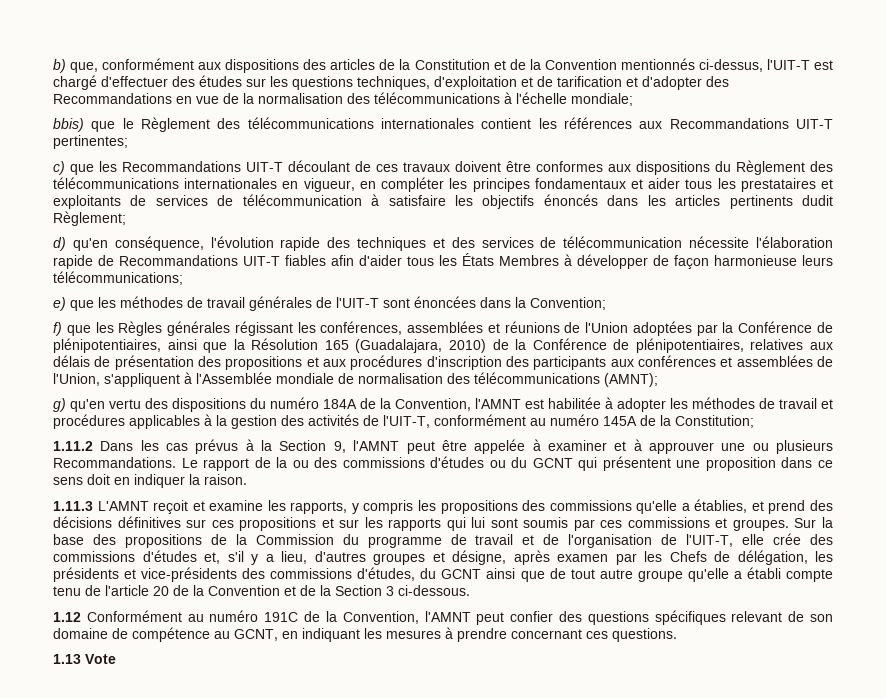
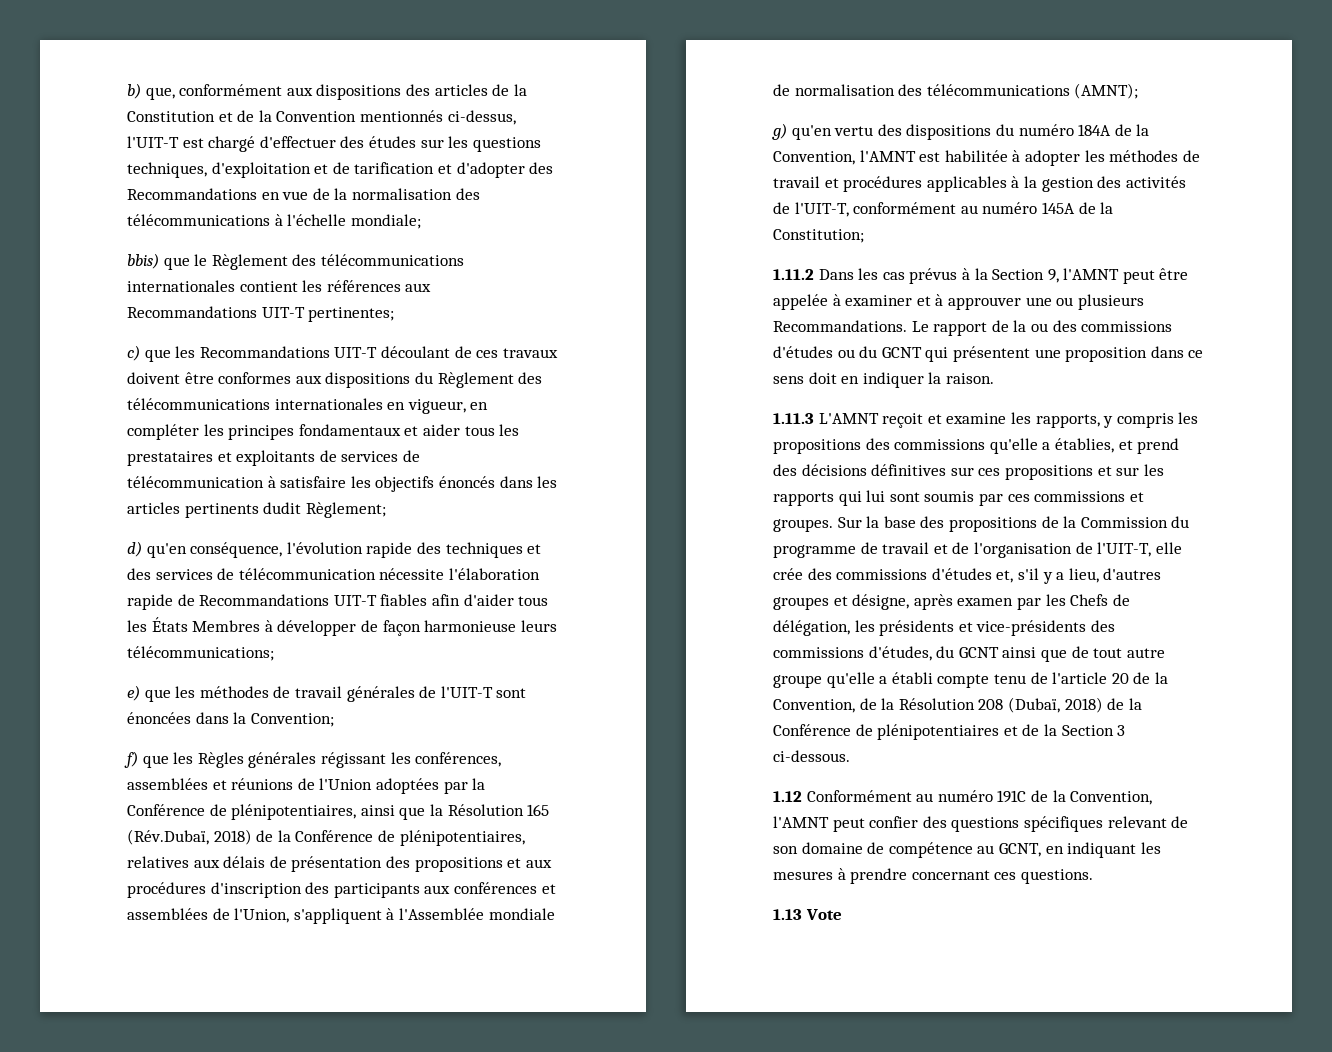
[355,339,486,353] (Guadalajara, 2010) -> [127,829,252,845] (Rév.Dubaï, 2018)
[208,585,280,596] Convention -> [773,697,1142,713] [773,724,1000,740] Convention, de la Résolution 208 (Dubaï, 2018) de la Conférence de plénipotentiaires

